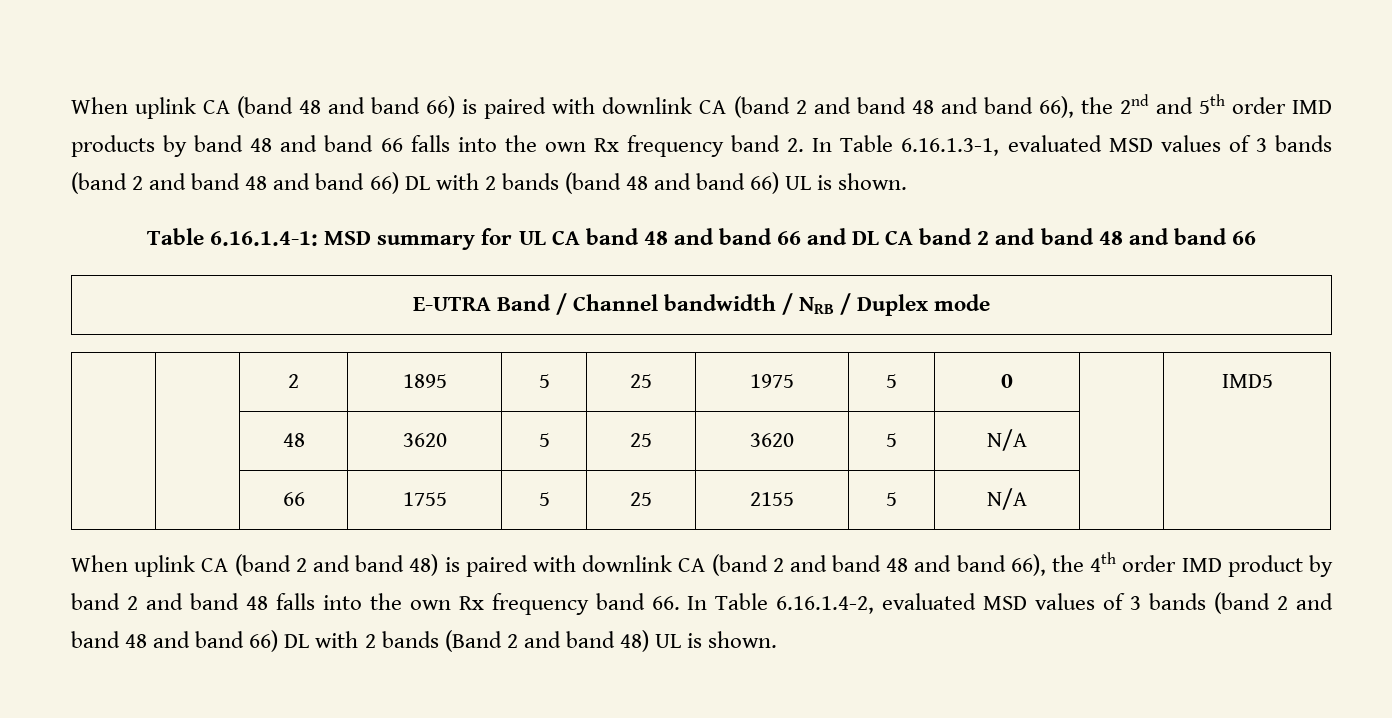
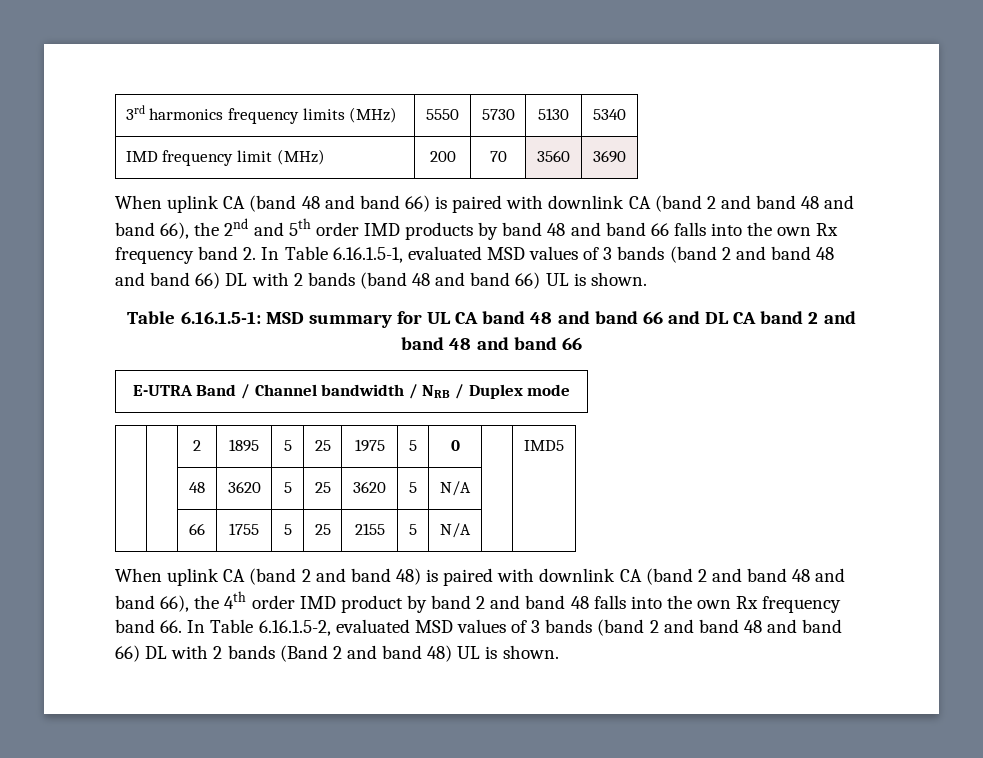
(71, 105) none -> [125,105,398,124] [426,109,459,120] [481,109,515,120] [538,108,569,120] [593,109,626,120] [125,149,325,166] [429,151,456,162] [489,151,507,162] [537,150,570,162] [593,150,626,163] 3rd harmonics frequency limits (MHz) | 5550 | 5730 | 5130 | 5340 // IMD frequency limit (MHz) | 200 | 70 | 3560 | 3690 //
[901,138,1000,156] 6.16.1.3-1, -> [332,247,403,263] 6.16.1.5-1,
[210,231,319,246] 6.16.1.4-1: -> [180,311,261,324] 6.16.1.5-1:
[776,596,875,614] 6.16.1.4-2, -> [258,620,331,636] 6.16.1.5-2,

